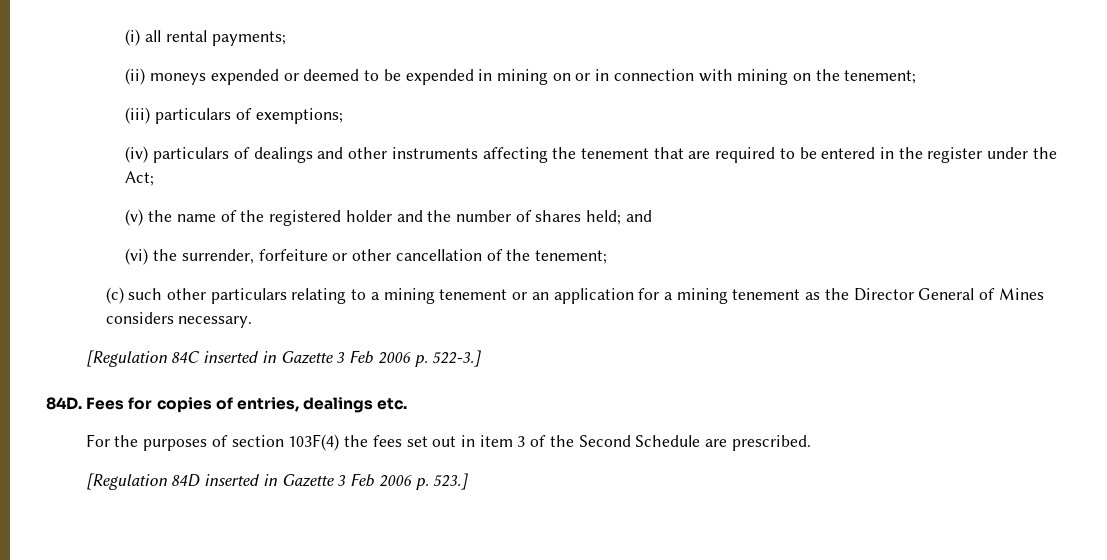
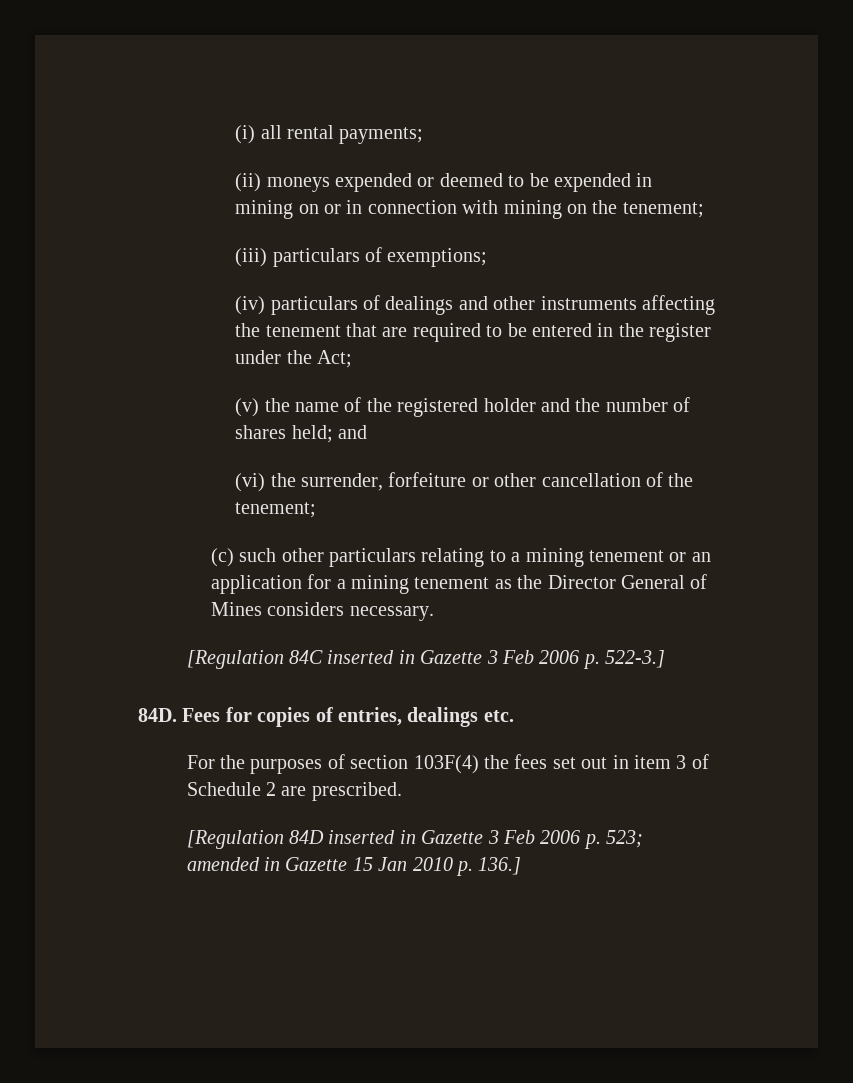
[549,435,701,447] the Second Schedule -> [186,782,276,796] Schedule 2
[433,473,469,490] 523.] -> [606,830,644,848] [186,857,522,876] 523; amended in Gazette 15 Jan 2010 p. 136.]

